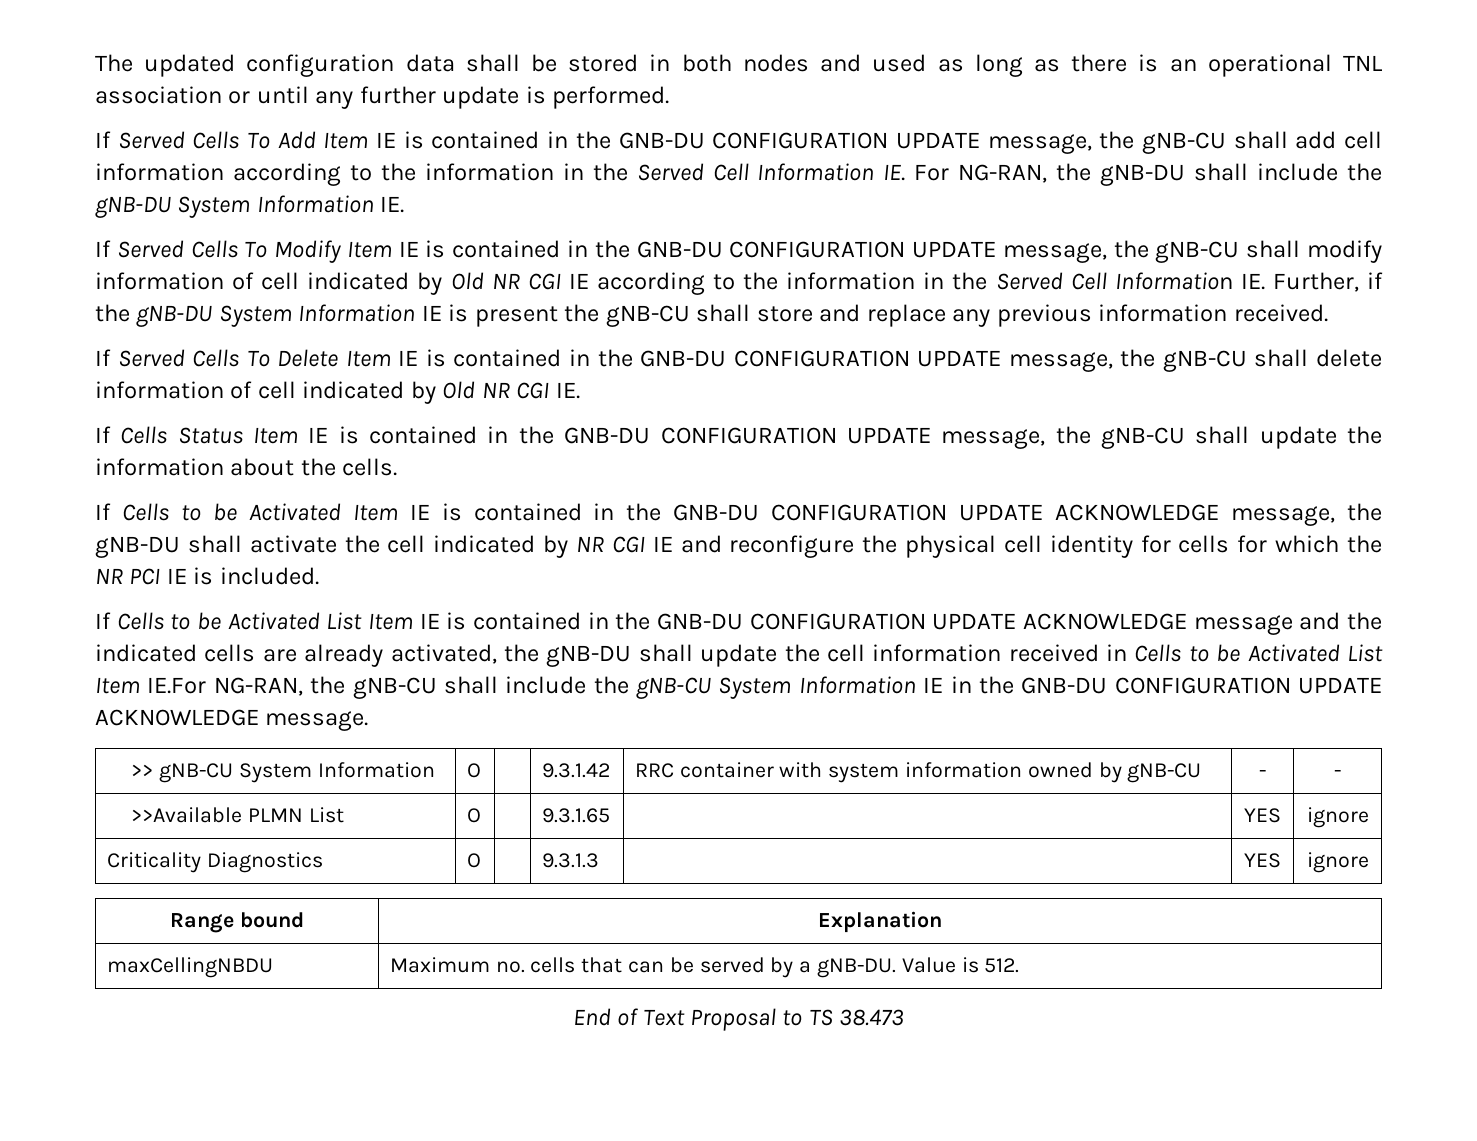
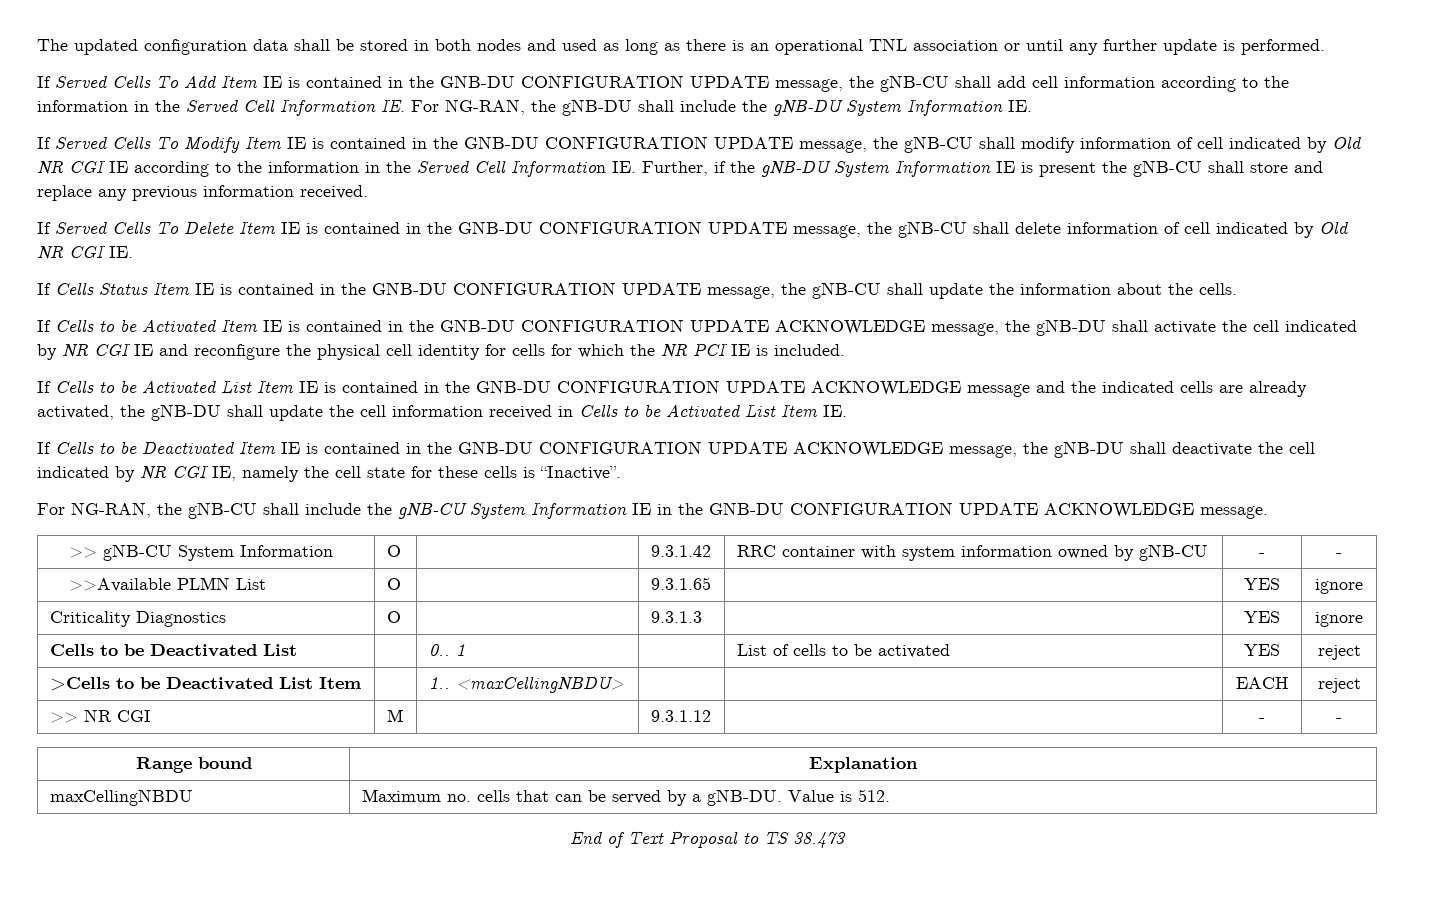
[147,677,207,694] IE.For -> [823,405,847,417] [37,441,1315,458] [37,465,621,482] [37,503,65,515] IE. // If Cells to be Deactivated Item IE is contained in the GNB-DU CONFIGURATION UPDATE ACKNOWLEDGE message, the gNB-DU shall deactivate the cell indicated by NR CGI IE, namely the cell state for these cells is “Inactive”. // For
(1369, 862) none -> [49,644,297,657] [428,644,465,656] [736,644,950,658] [1244,644,1280,656] [1317,645,1361,660] [49,677,361,691] [428,676,624,693] [1235,677,1289,689] [1317,678,1361,693] [49,709,151,723] [386,709,403,722] [650,710,711,722] [1259,718,1265,722] [1336,718,1342,722] // Cells to be Deactivated List | | 0.. 1 | | List of cells to be activated | YES | reject // >Cells to be Deactivated List Item | | 1.. <maxCellingNBDU> | | | EACH | reject // >> NR CGI | M | | 9.3.1.12 | | - | -

